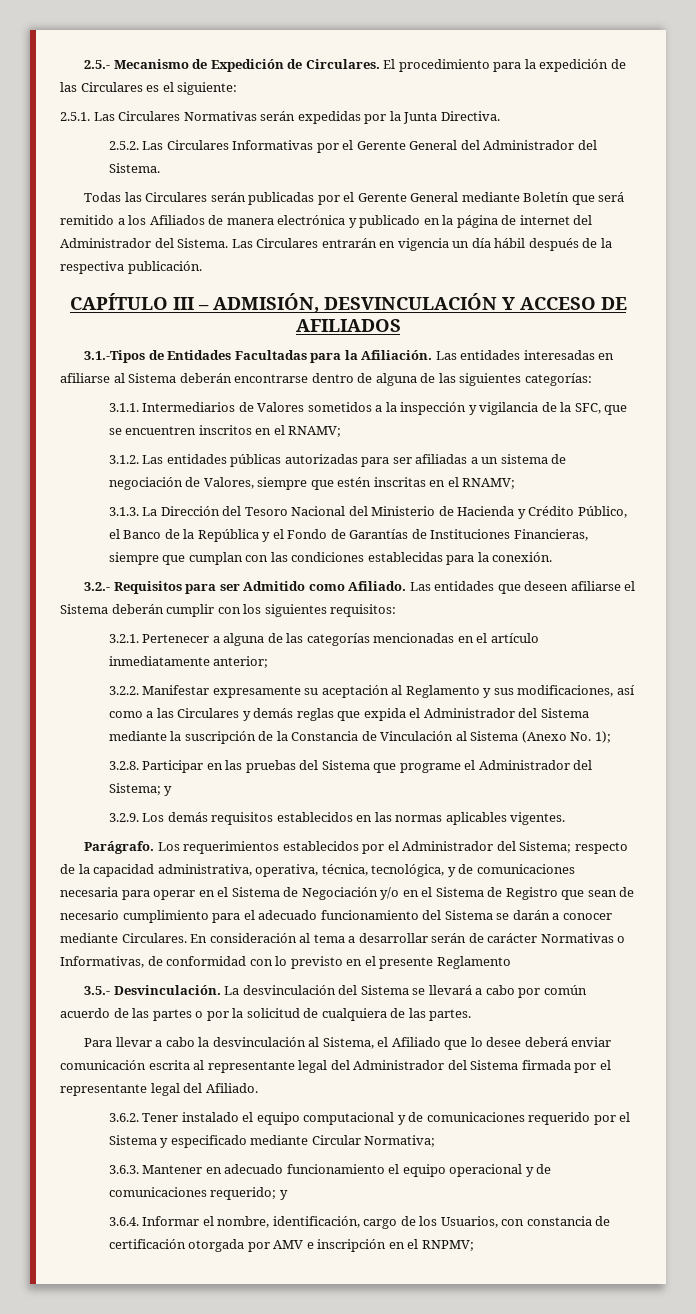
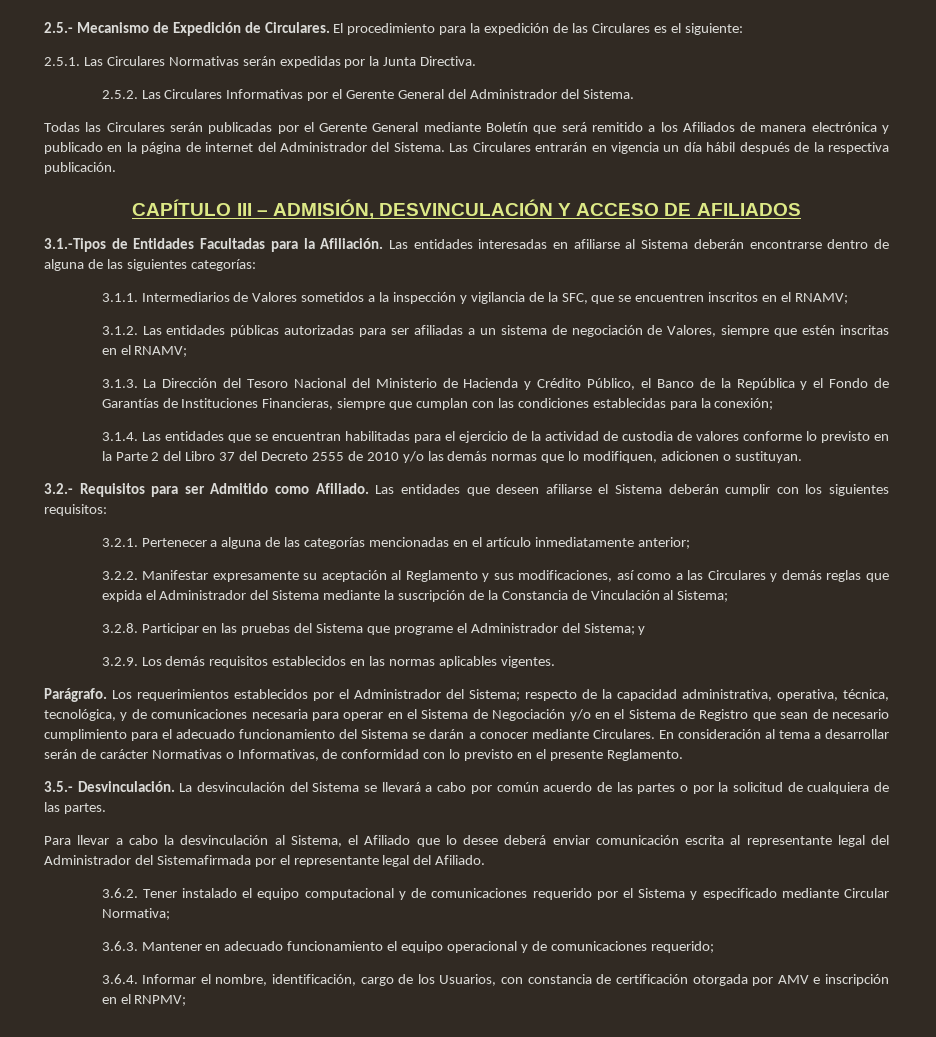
[492,552,553,562] conexión. -> [714,398,774,410] [101,431,890,443] [101,451,802,463] conexión; // 3.1.4. Las entidades que se encuentran habilitadas para el ejercicio de la actividad de custodia de valores conforme lo previsto en la Parte 2 del Libro 37 del Decreto 2555 de 2010 y/o las demás normas que lo modifiquen, adicionen o sustituyan.
[470,731,611,743] Sistema (Anexo No. 1); -> [677,590,729,602] Sistema;
[436,956,511,969] Reglamento -> [606,749,683,761] Reglamento.
[470,1060,571,1070] Sistema firmada -> [156,855,251,865] Sistemafirmada
[279,1190,288,1200] y -> (714, 947) none

